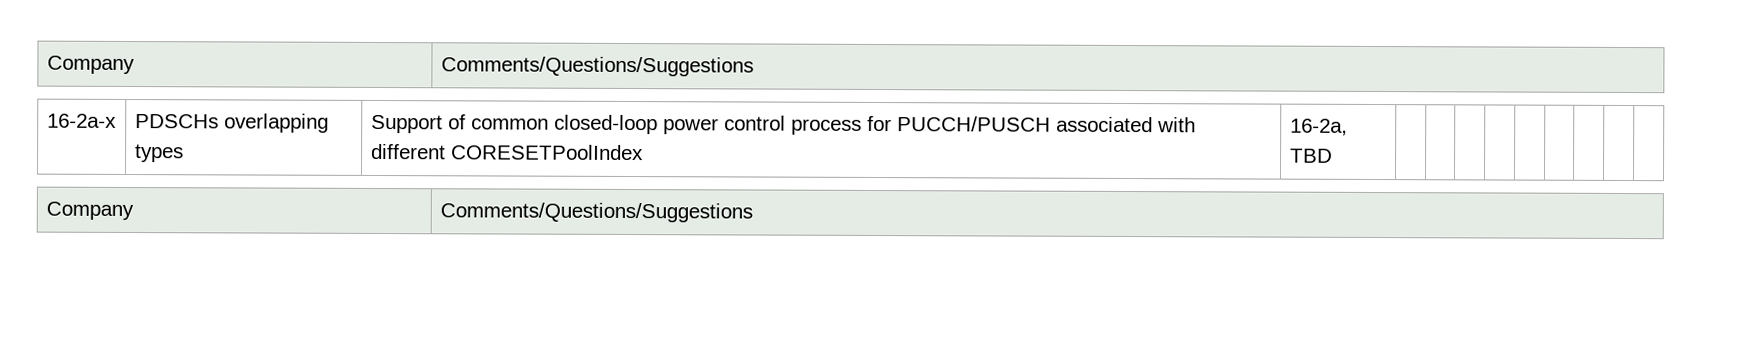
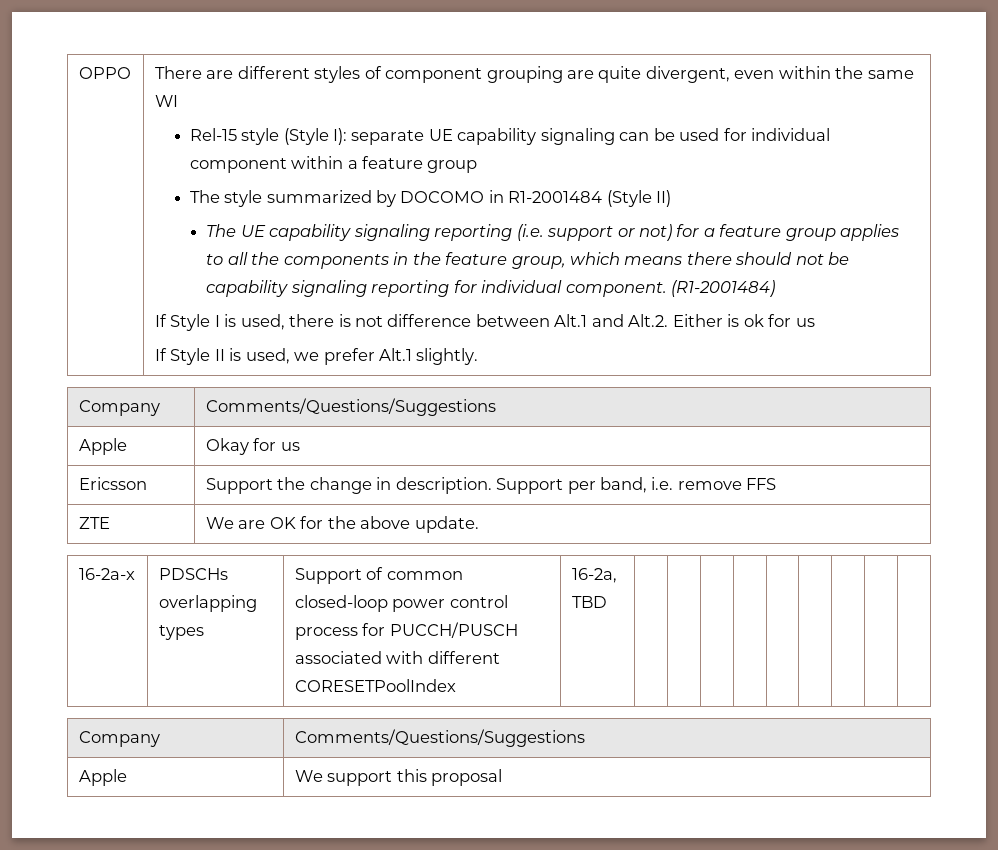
[46,55,135,75] [440,56,754,77] Company | Comments/Questions/Suggestions -> [78,67,131,79] [154,66,914,83] [154,95,178,107] [189,128,831,145] [189,156,478,173] [189,190,672,207] [206,224,900,241] [206,252,850,269] [206,280,776,297] [154,314,815,331] [154,348,479,365] [78,400,160,416] [205,398,496,416] [78,438,127,455] [205,438,300,455] [78,477,147,490] [205,477,777,494] [78,517,110,529] [205,516,479,533] OPPO | There are different styles of component grouping are quite divergent, even within the same WI // Rel-15 style (Style I): separate UE capability signaling can be used for individual component within a feature group // The style summarized by DOCOMO in R1-2001484 (Style II) // The UE capability signaling reporting (i.e. support or not) for a feature group applies to all the components in the feature group, which means there should not be capability signaling reporting for individual component. (R1-2001484) // If Style I is used, there is not difference between Alt.1 and Alt.2. Either is ok for us // If Style II is used, we prefer Alt.1 slightly. // Company | Comments/Questions/Suggestions // Apple | Okay for us // Ericsson | Support the change in description. Support per band, i.e. remove FFS // ZTE | We are OK for the above update.
(753, 212) none -> [78,769,127,786] [294,769,503,786] // Apple | We support this proposal

